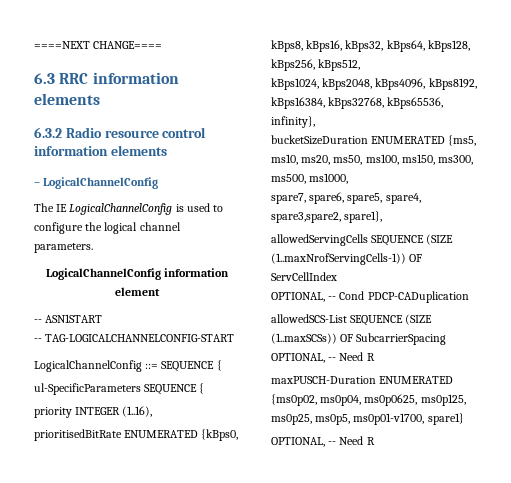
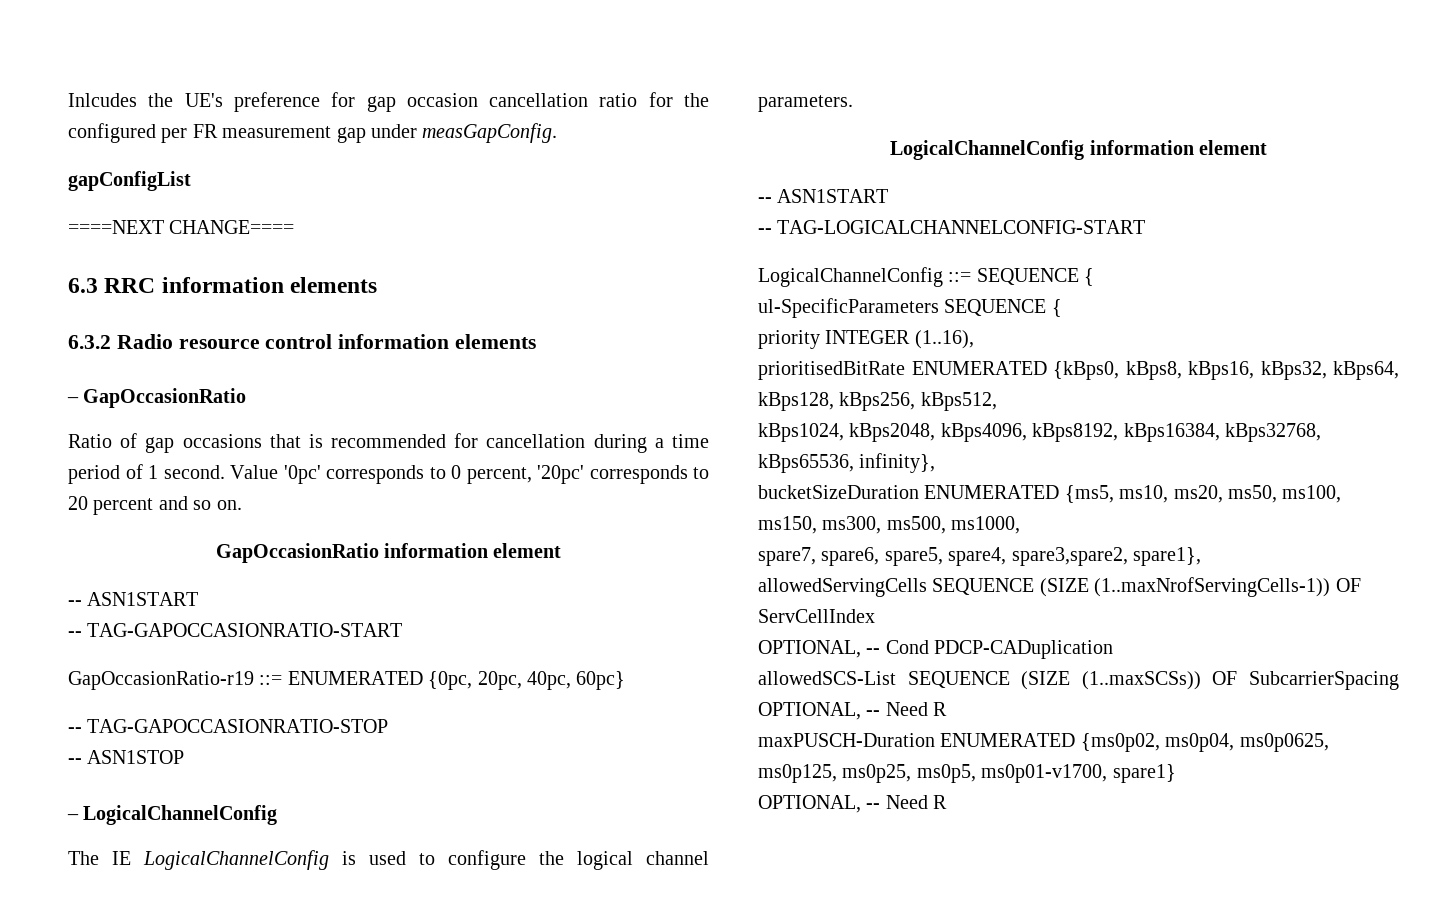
(34, 45) none -> [68,92,709,112] [68,123,558,143] [68,171,191,191] Inlcudes the UE's preference for gap occasion cancellation ratio for the configured per FR measurement gap under measGapConfig. // gapConfigList //
(167, 150) none -> [67,388,247,408] [68,433,709,453] [68,464,709,484] [68,496,242,515] [215,543,562,563] [68,592,199,606] [68,623,403,637] [68,671,626,690] [68,719,389,733] [68,750,185,764] // – GapOccasionRatio // Ratio of gap occasions that is recommended for cancellation during a time period of 1 second. Value '0pc' corresponds to 0 percent, '20pc' corresponds to 20 percent and so on. // GapOccasionRatio information element // -- ASN1START // -- TAG-GAPOCCASIONRATIO-START // GapOccasionRatio-r19 ::= ENUMERATED {0pc, 20pc, 40pc, 60pc} // -- TAG-GAPOCCASIONRATIO-STOP // -- ASN1STOP

